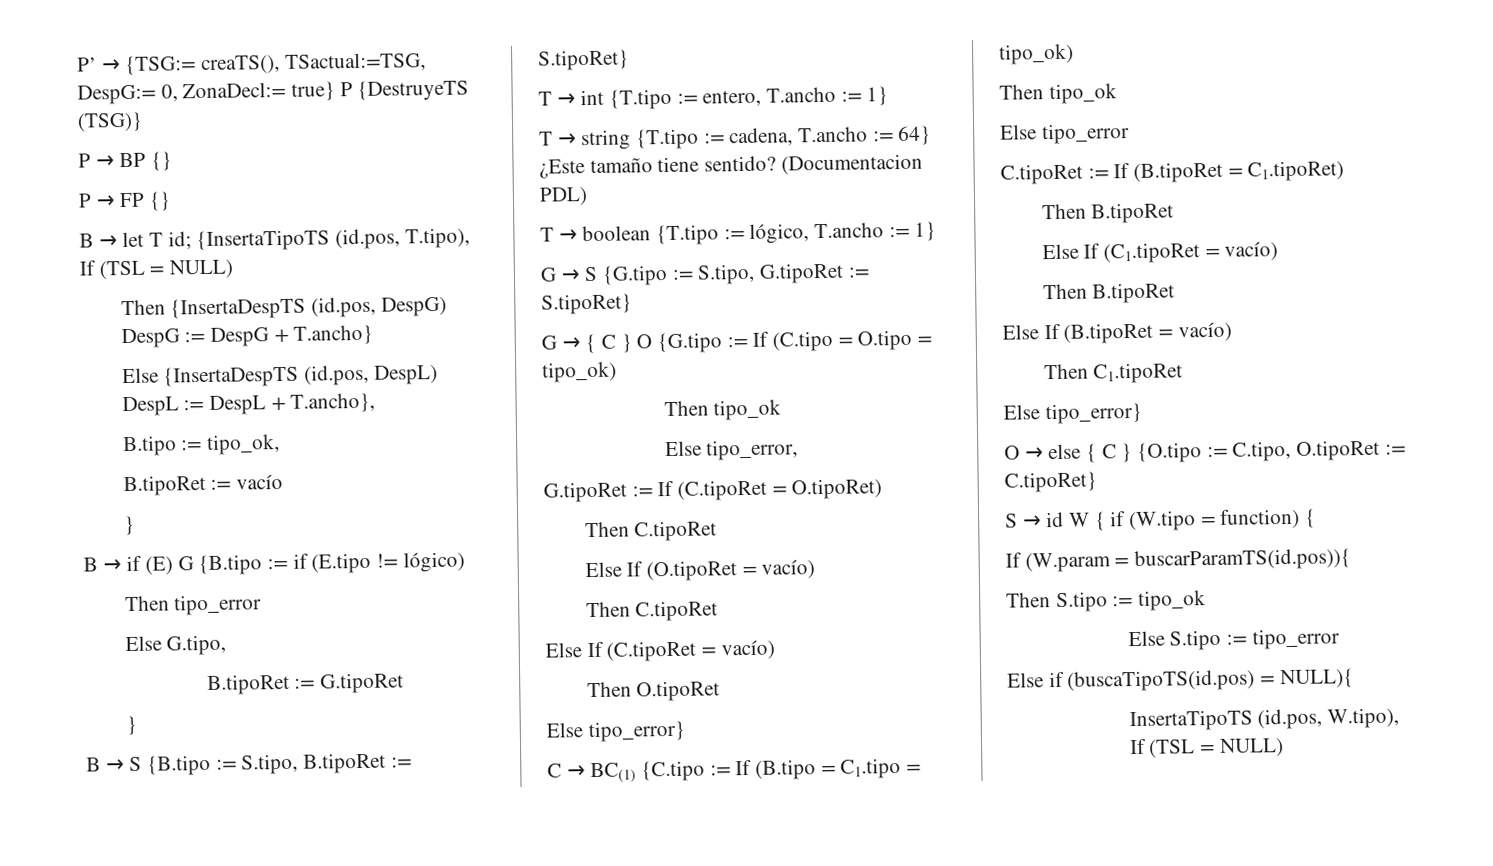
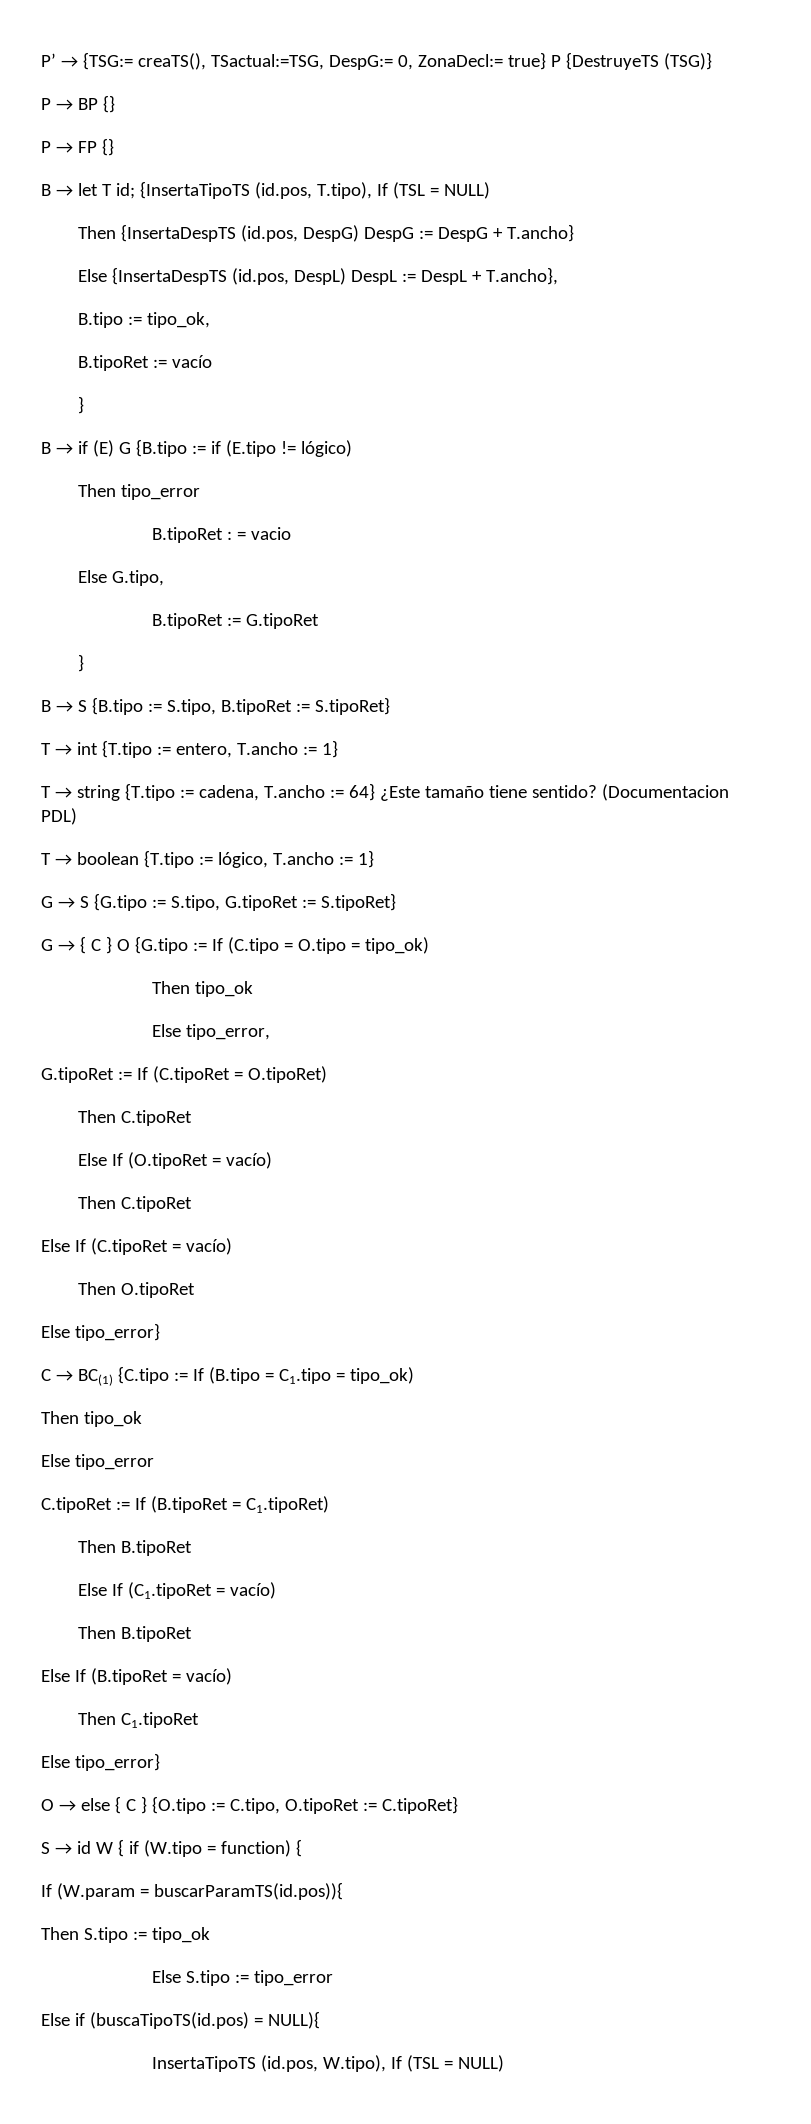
(263, 605) none -> [151,527,291,543] // B.tipoRet : = vacio

